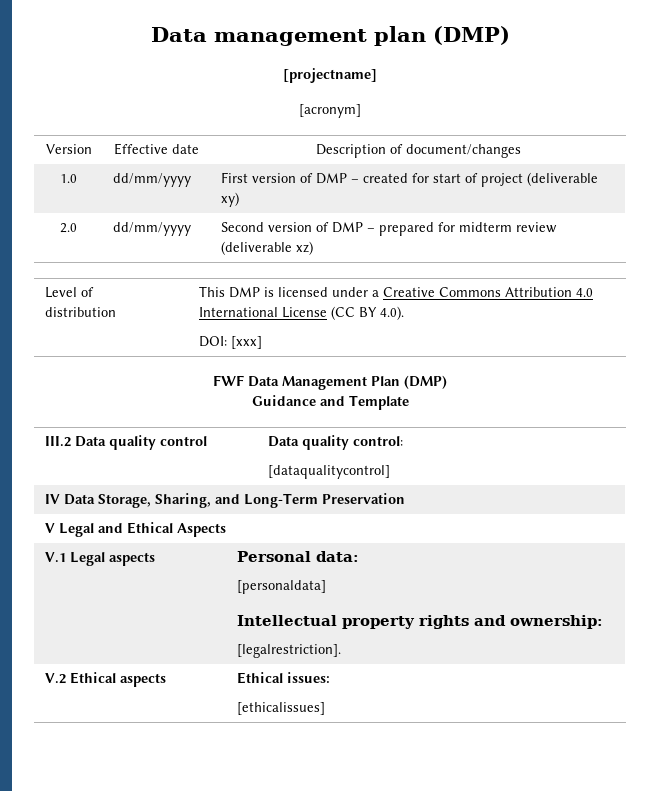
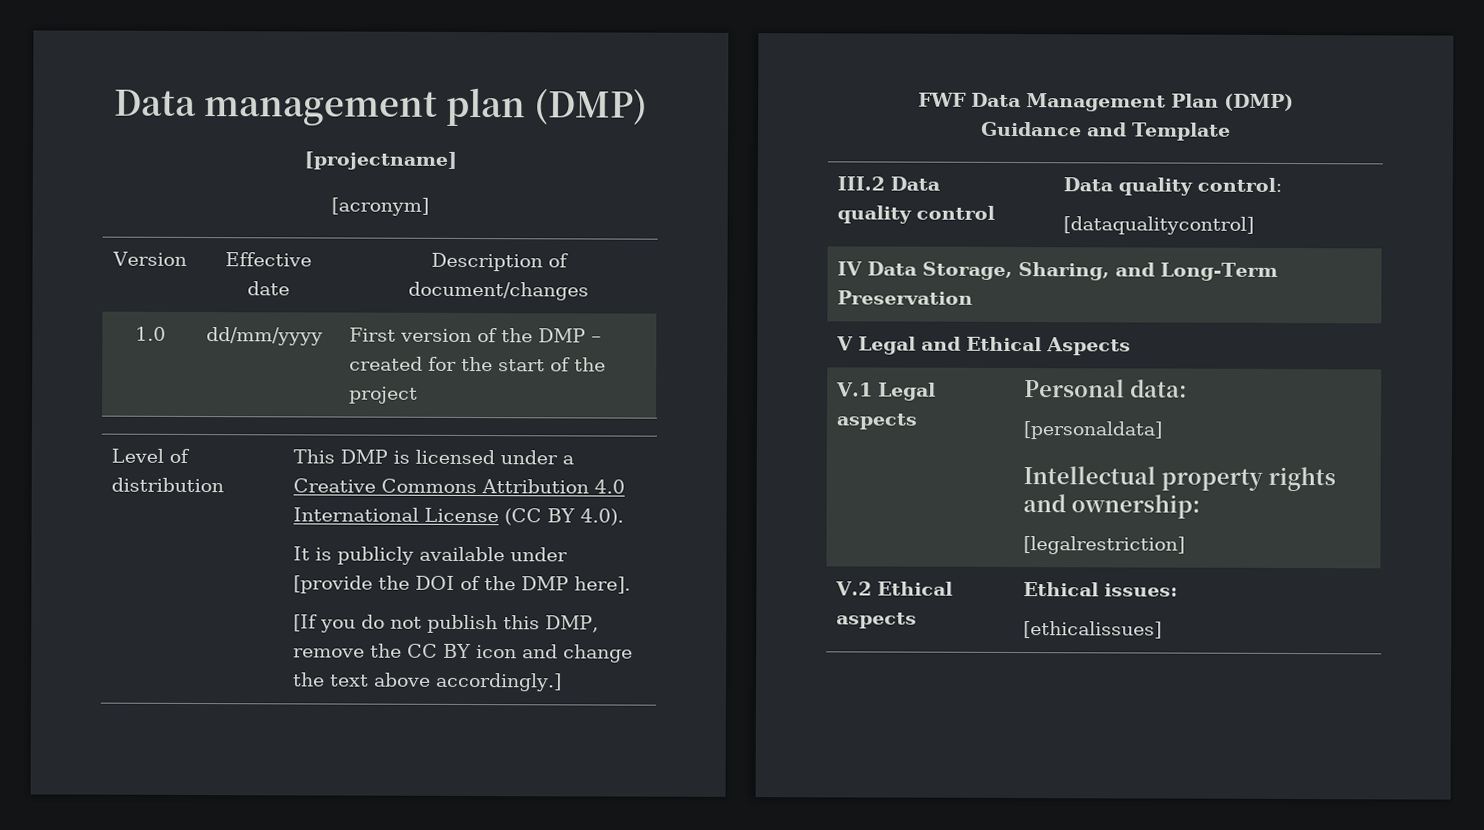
(313, 178) none -> [501,328,534,343] the
(429, 178) none -> [461,356,494,372] the
(478, 178) none -> [574,357,607,372] the
[526,172,598,186] [220,192,239,207] [60,223,77,233] [112,222,191,236] [220,222,557,236] [220,241,313,255] (deliverable xy) // 2.0 | dd/mm/yyyy | Second version of DMP – prepared for midterm review (deliverable xz) -> (419, 395) none
[198,336,262,349] DOI: [xxx] -> [293,546,569,565] [293,575,632,594] [293,614,600,634] [293,643,634,663] [293,672,563,692] It is publicly available under [provide the DOI of the DMP here]. // [If you do not publish this DMP, remove the CC BY icon and change the text above accordingly.]
[236,644,341,658] [legalrestriction]. -> [1023,536,1186,555] [legalrestriction]

